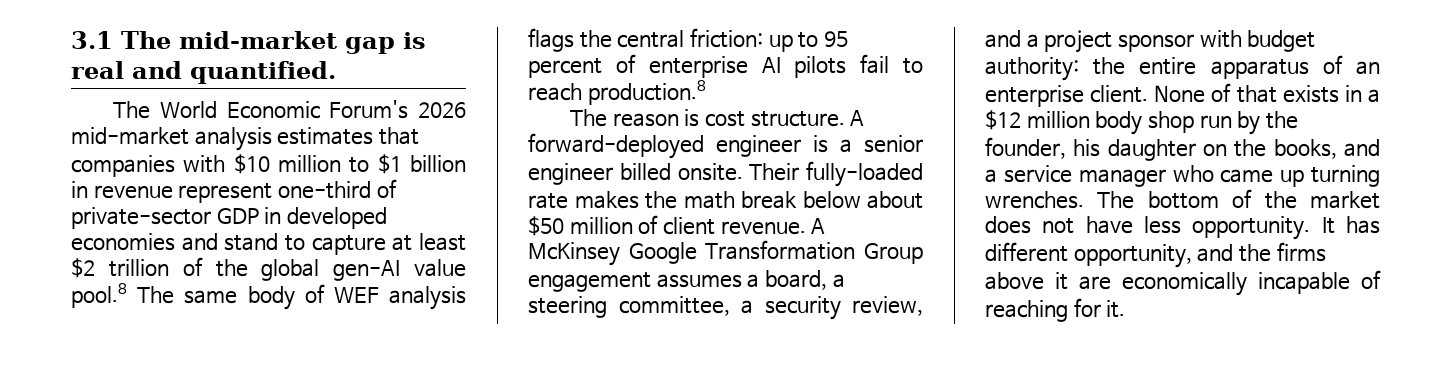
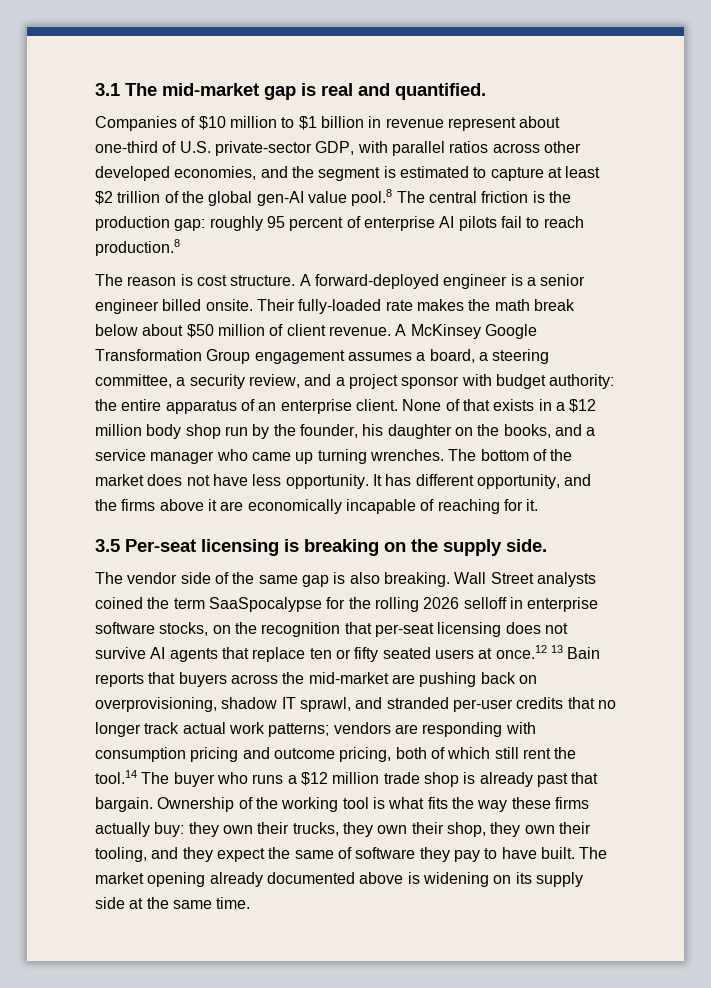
[113,100,466,119] [71,127,419,151] [71,155,226,177] The World Economic Forum's 2026 mid-market analysis estimates that companies with -> [95,116,196,131] Companies of
(273, 193) none -> [519,116,561,128] about
[71,207,387,229] [71,233,279,251] private-sector GDP in developed economies and stand -> [179,141,581,156] [95,166,469,181] U.S. private-sector GDP, with parallel ratios across other developed economies, and the segment is estimated
[184,284,467,310] [528,28,819,52] same body of WEF analysis flags the central friction: up to -> [428,191,571,203] [95,216,263,231] central friction is the production gap: roughly
(1126, 309) none -> [95,539,547,556] [95,572,596,587] [95,597,599,612] [95,622,568,637] [95,645,601,662] [95,672,537,687] [95,697,616,712] [95,722,536,737] [95,747,577,762] [95,770,599,787] [95,797,589,812] [95,822,591,837] [95,847,608,862] [95,872,583,887] [95,897,251,909] // 3.5 Per-seat licensing is breaking on the supply side. // The vendor side of the same gap is also breaking. Wall Street analysts coined the term SaaSpocalypse for the rolling 2026 selloff in enterprise software stocks, on the recognition that per-seat licensing does not survive AI agents that replace ten or fifty seated users at once.12 13 Bain reports that buyers across the mid-market are pushing back on overprovisioning, shadow IT sprawl, and stranded per-user credits that no longer track actual work patterns; vendors are responding with consumption pricing and outcome pricing, both of which still rent the tool.14 The buyer who runs a $12 million trade shop is already past that bargain. Ownership of the working tool is what fits the way these firms actually buy: they own their trucks, they own their shop, they own their tooling, and they expect the same of software they pay to have built. The market opening already documented above is widening on its supply side at the same time.

